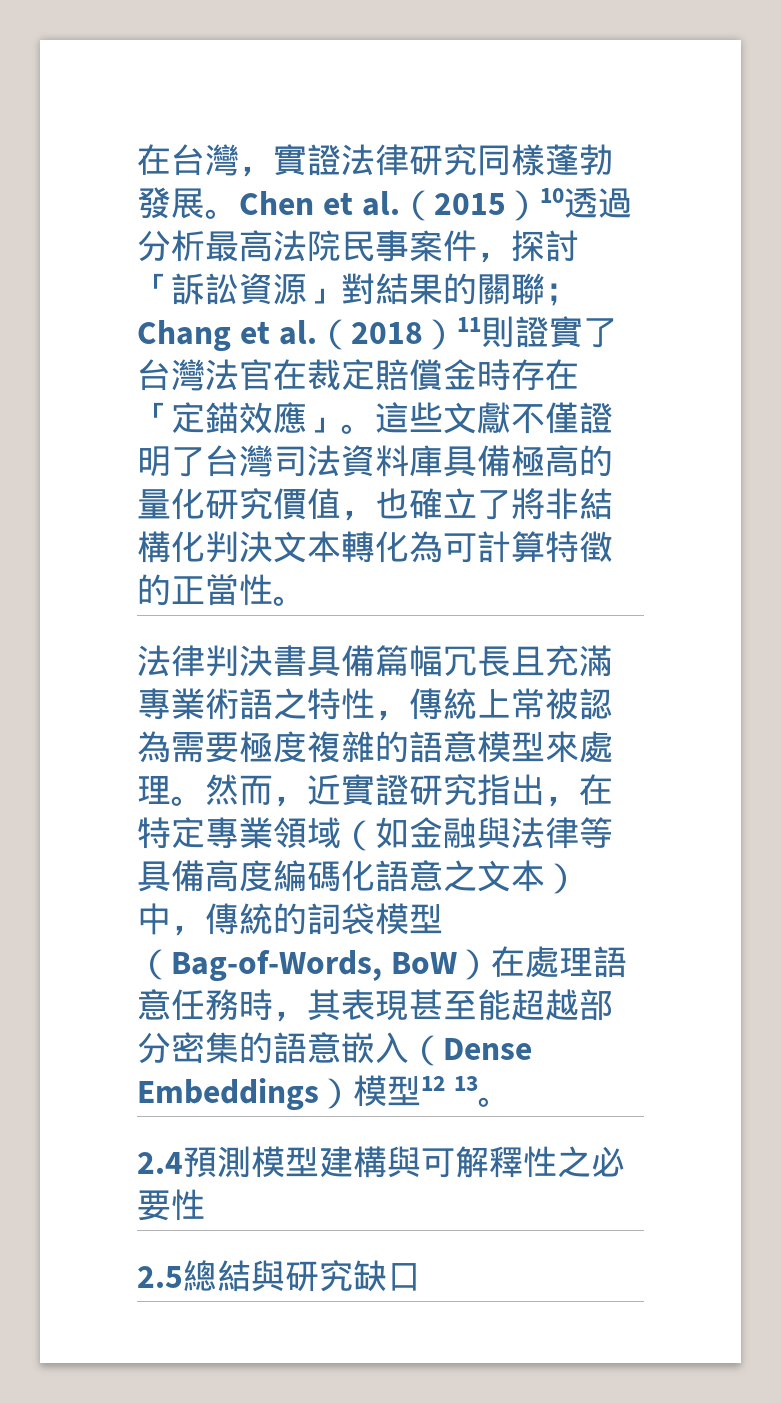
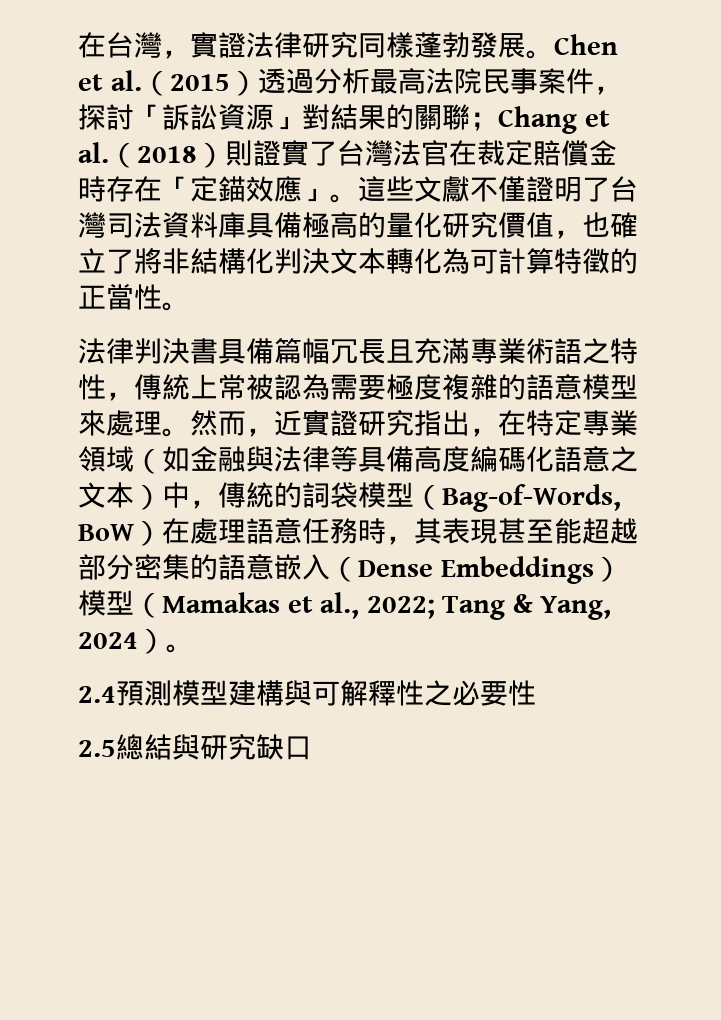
[540,188,565,203] 10 -> (258, 83) none
[457,317,482,332] 11 -> (225, 155) none
[421,1076,479,1091] 12 13 -> [134,592,612,620] [78,628,166,654] （Mamakas et al., 2022; Tang & Yang, 2024）

